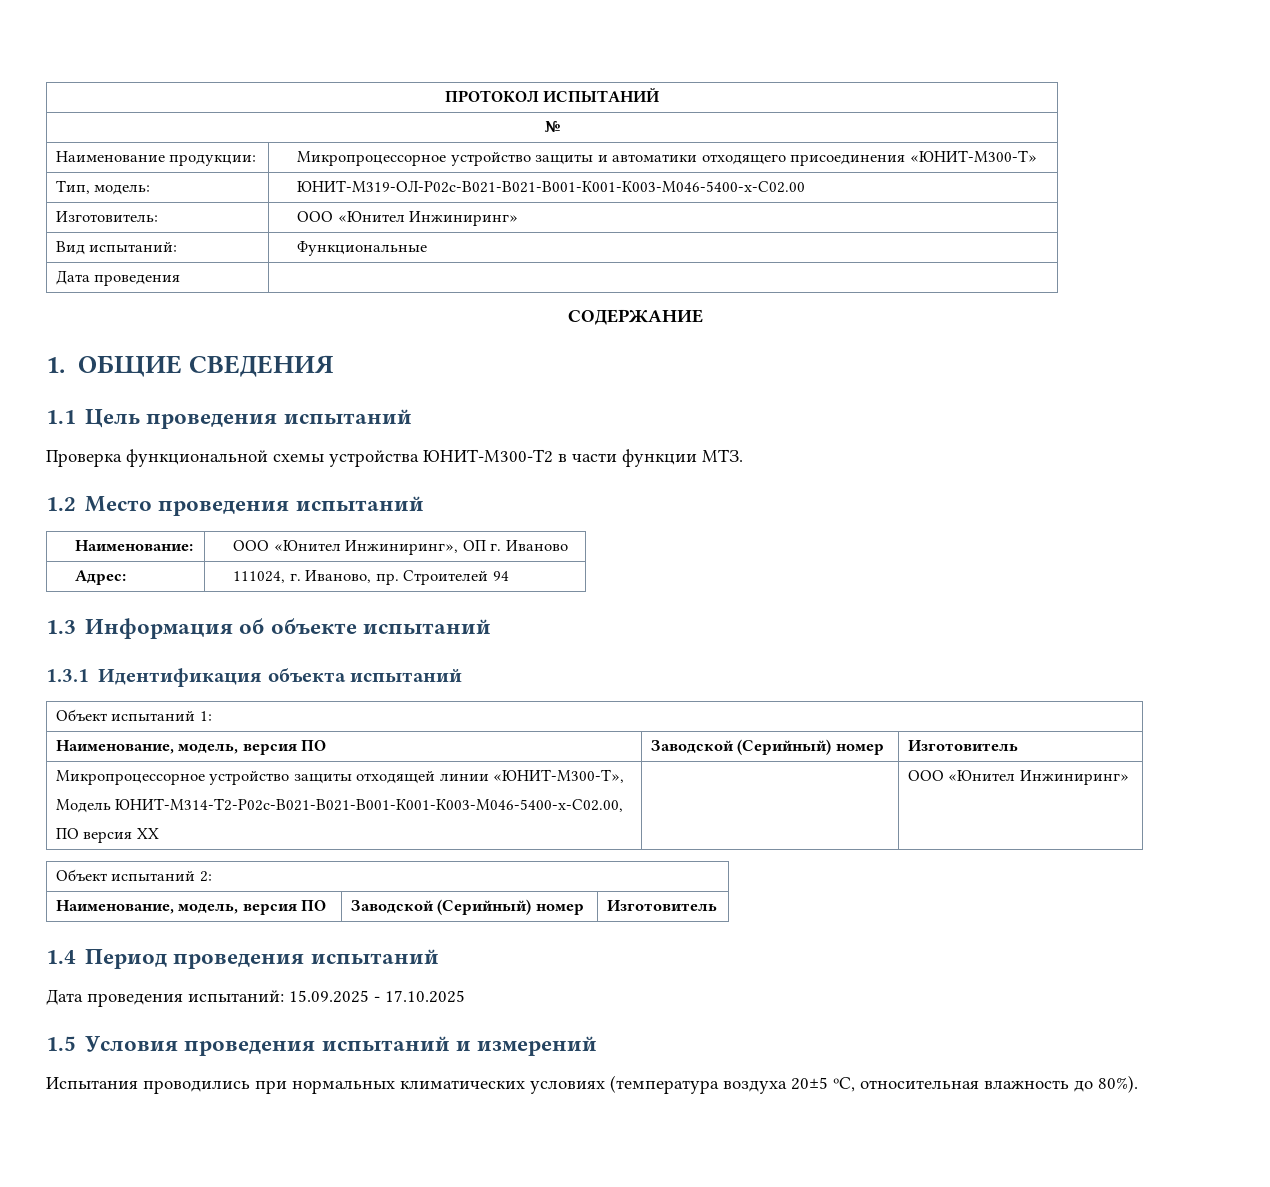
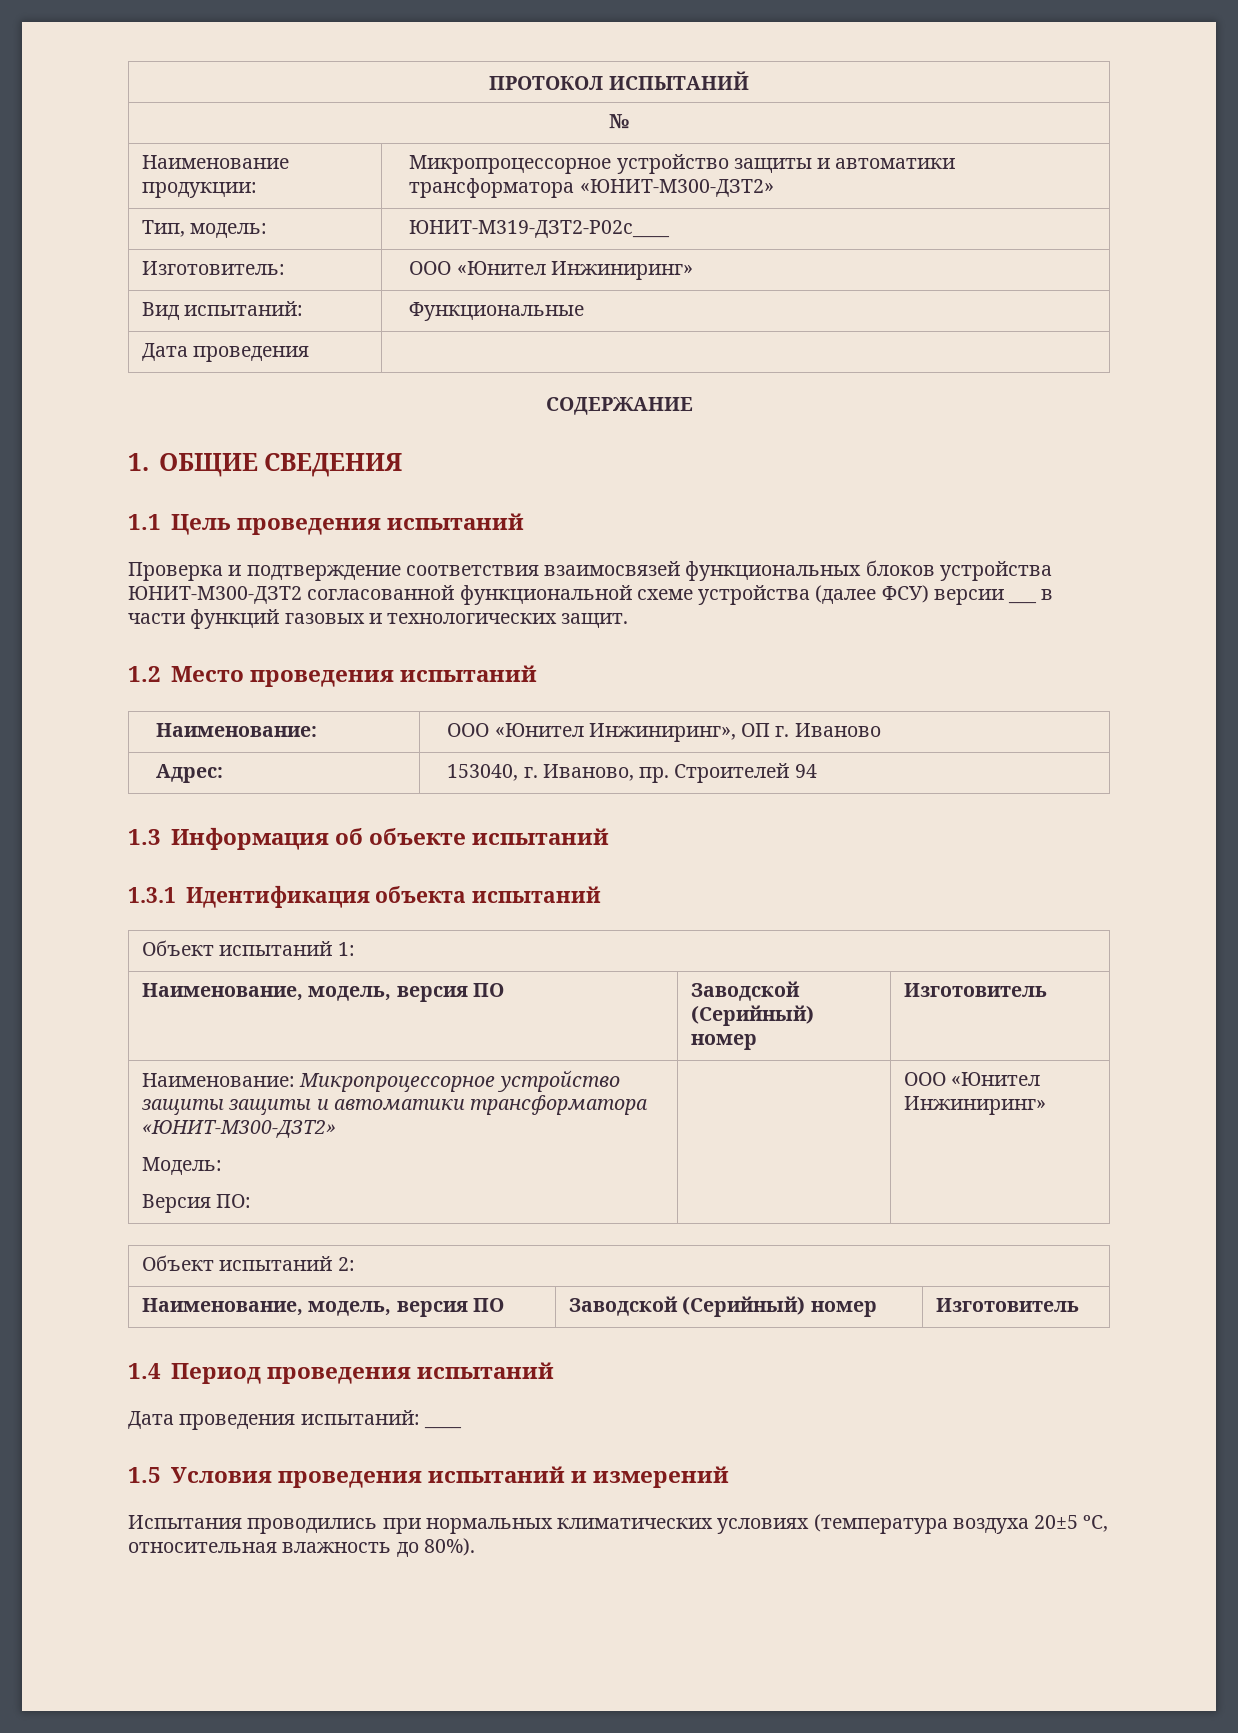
[701,150,1037,166] отходящего присоединения «ЮНИТ-М300-Т» -> [409,178,774,198] трансформатора «ЮНИТ-М300-ДЗТ2»
[297,180,806,193] ЮНИТ-М319-ОЛ-Р02с-B021-В021-В001-К001-К003-M046-5400-x-C02.00 -> [409,220,671,238] ЮНИТ-М319-ДЗТ2-Р02с____
[126,449,743,467] функциональной схемы устройства ЮНИТ-М300-Т2 в части функции МТЗ. -> [228,560,1052,581] [128,585,1038,605] [1041,589,1054,600] [128,609,629,629] и подтверждение соответствия взаимосвязей функциональных блоков устройства ЮНИТ-М300-ДЗТ2 согласованной функциональной схеме устройства (далее ФСУ) версии ___ в части функций газовых и технологических защит.
[233,571,286,583] 111024, -> [447,764,519,781] 153040,
[55,769,625,785] [55,798,624,813] [55,828,159,843] Микропроцессорное устройство защиты отходящей линии «ЮНИТ-М300-Т», // Модель ЮНИТ-М314-Т2-Р02с-B021-В021-В001-К001-К003-M046-5400-x-C02.00, // ПО версия ХХ -> [142,1070,620,1092] [142,1095,649,1115] [142,1120,337,1138] [142,1157,223,1175] [142,1194,252,1213] Наименование: Микропроцессорное устройство защиты защиты и автоматики трансформатора «ЮНИТ-М300-ДЗТ2» // Модель: // Версия ПО:
[289,990,465,1003] 15.09.2025 - 17.10.2025 -> [423,1425,462,1429] ____

